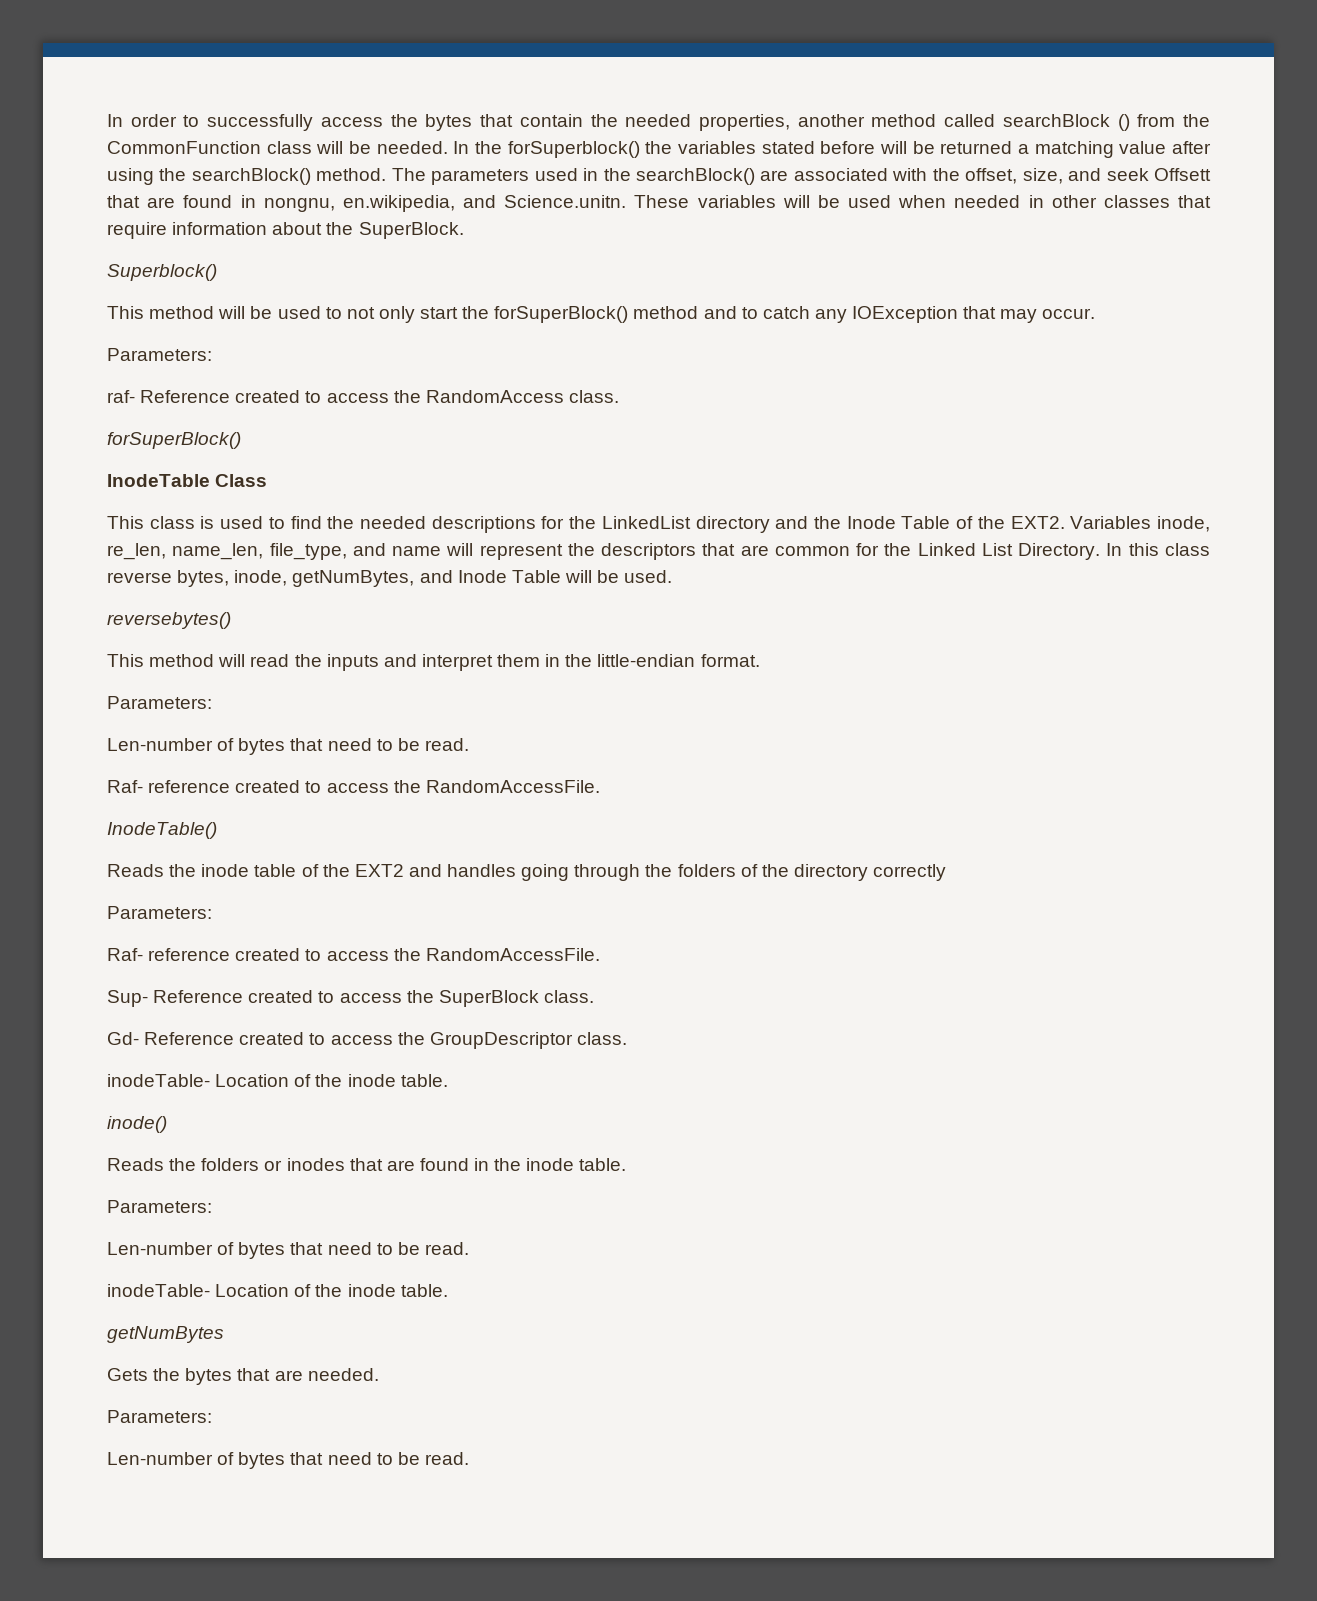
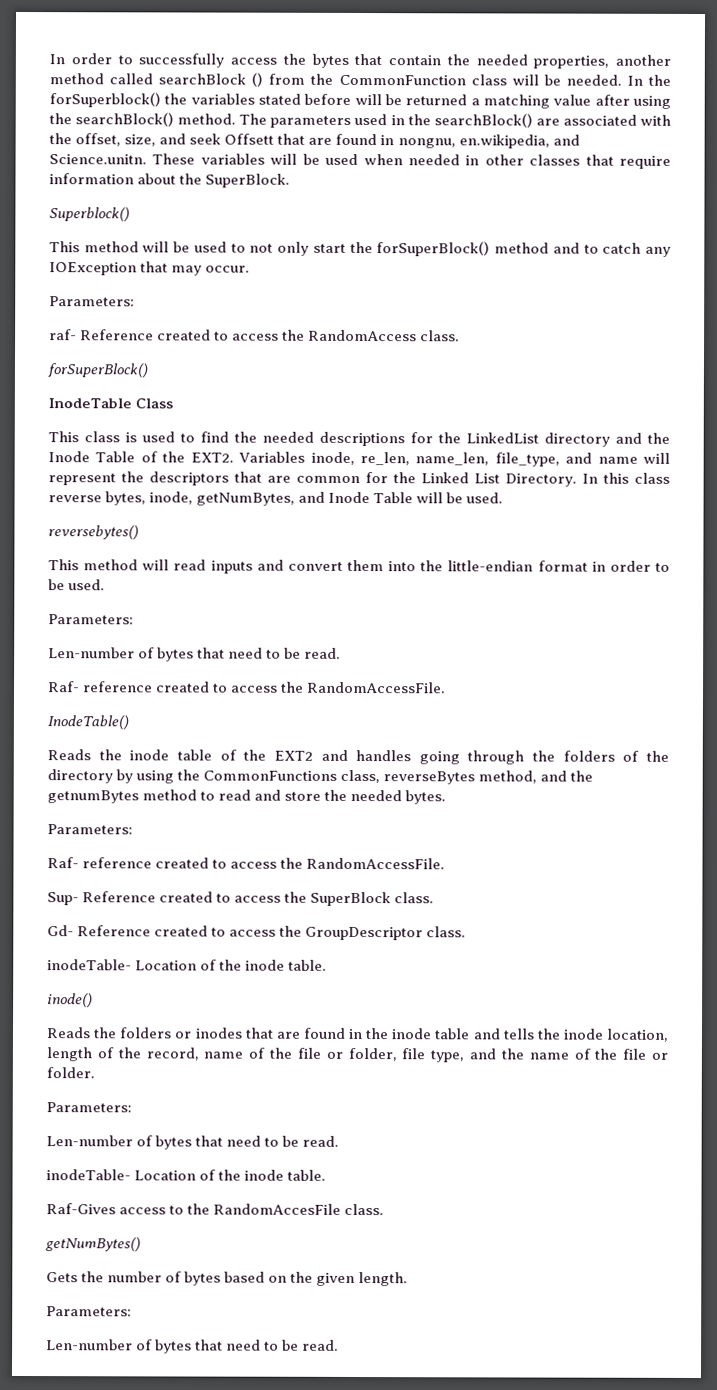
[294,654,322,667] the -> (207, 565) none
[421,654,760,671] interpret them in the little-endian format. -> [287,559,670,572] [48,579,106,591] convert them into the little-endian format in order to be used.
[873,864,947,881] correctly -> [116,769,594,785] [47,789,447,805] by using the CommonFunctions class, reverseBytes method, and the getnumBytes method to read and store the needed bytes.
[579,1158,627,1171] table. -> [434,1028,669,1042] [46,1047,668,1063] [46,1067,95,1079] table and tells the inode location, length of the record, name of the file or folder, file type, and the name of the file or folder.
[107,1326,224,1343] [107,1368,379,1385] getNumBytes // Gets the bytes that are needed. -> [46,1203,385,1216] [45,1237,141,1252] [46,1271,409,1287] Raf-Gives access to the RandomAccesFile class. // getNumBytes() // Gets the number of bytes based on the given length.

